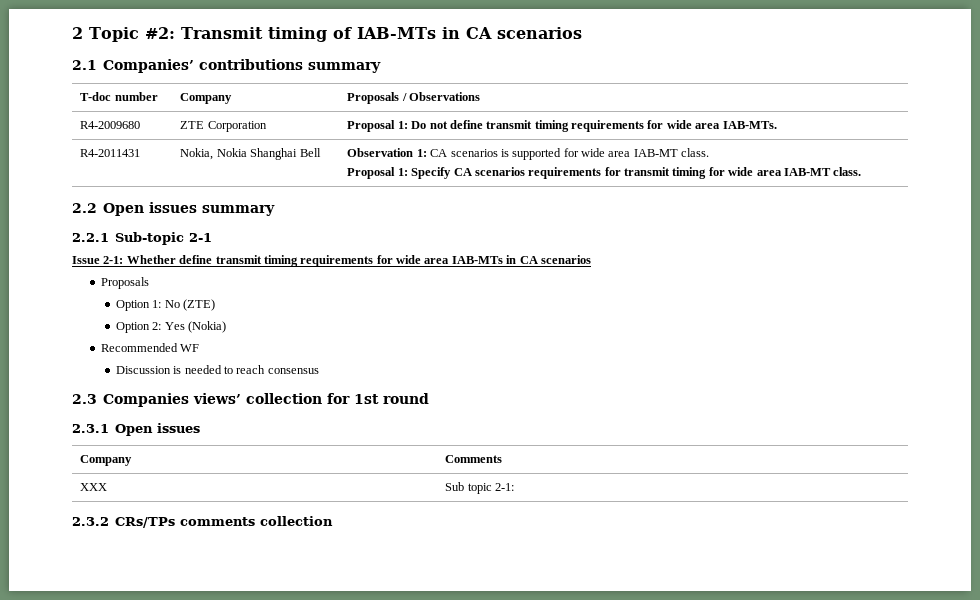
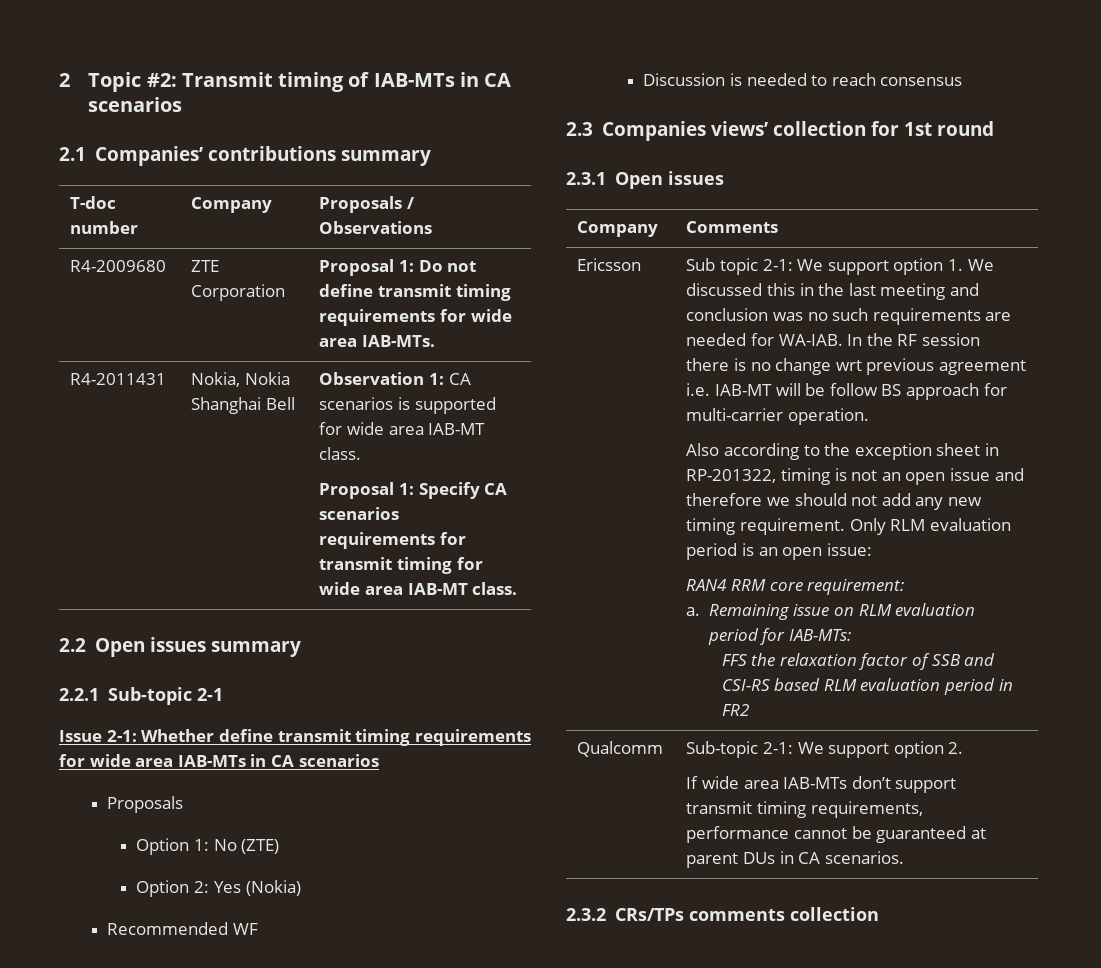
[80,483,108,491] XXX -> [577,258,642,271] Ericsson
(515, 487) none -> [797,258,994,275] [686,283,979,300] [686,308,1012,325] [686,333,980,346] [686,358,1026,375] [686,383,1007,400] [686,408,869,425] [686,443,999,460] [686,468,1024,485] [686,493,982,510] [686,518,1011,535] [686,543,872,560] [686,579,905,595] [686,603,976,620] [707,628,852,645] [721,653,996,670] [721,678,1013,695] [721,704,749,716] [577,741,664,757] [686,741,964,758] [686,776,957,793] [686,801,923,818] [686,826,986,843] [686,851,904,868] We support option 1. We discussed this in the last meeting and conclusion was no such requirements are needed for WA-IAB. In the RF session there is no change wrt previous agreement i.e. IAB-MT will be follow BS approach for multi-carrier operation. // Also according to the exception sheet in RP-201322, timing is not an open issue and therefore we should not add any new timing requirement. Only RLM evaluation period is an open issue: // RAN4 RRM core requirement: // a. Remaining issue on RLM evaluation period for IAB-MTs: // FFS the relaxation factor of SSB and CSI-RS based RLM evaluation period in FR2 // Qualcomm | Sub-topic 2-1: We support option 2. // If wide area IAB-MTs don’t support transmit timing requirements, performance cannot be guaranteed at parent DUs in CA scenarios.

